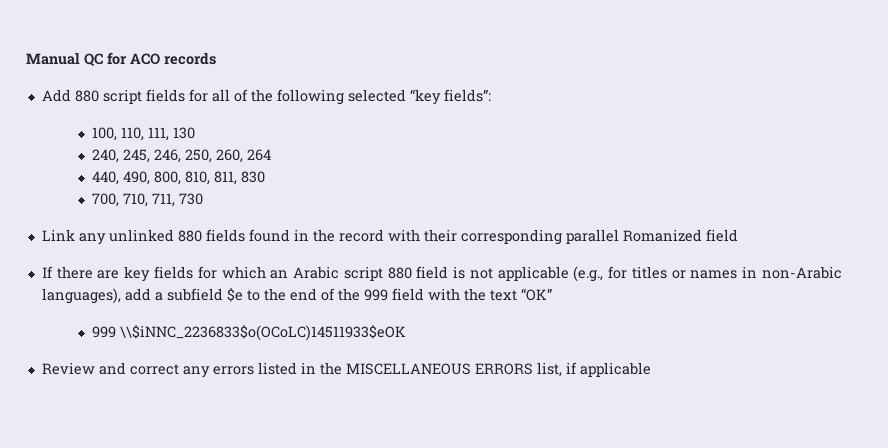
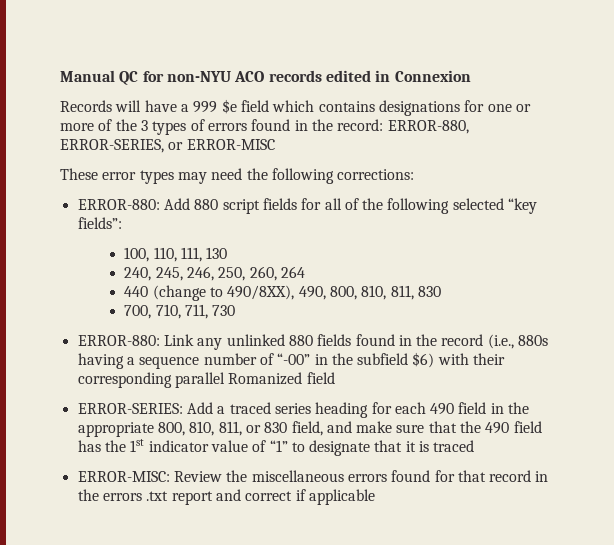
(127, 58) none -> [166,71,231,82] non-NYU
(216, 58) // -> [325,70,471,82] [60,99,531,116] [60,119,469,135] [60,139,275,153] [60,168,415,184] [77,199,160,210] edited in Connexion // Records will have a 999 $e field which contains designations for one or more of the 3 types of errors found in the record: ERROR-880, ERROR-SERIES, or ERROR-MISC // These error types may need the following corrections: // ERROR-880:
[92,171,120,185] 440, -> [124,285,295,301] 440 (change to 490/8XX),
(204, 199) none -> [77,335,160,346] ERROR-880:
(384, 235) none -> [487,334,549,349] [77,352,435,369] (i.e., 880s having a sequence number of “-00” in the subfield $6)
[41,266,843,282] [41,288,552,304] [92,325,407,341] [41,362,562,378] If there are key fields for which an Arabic script 880 field is not applicable (e.g., for titles or names in non-Arabic languages), add a subfield $e to the end of the 999 field with the text “OK” // 999 \\$iNNC_2236833$o(OCoLC)14511933$eOK // Review and correct any errors listed in the MISCELLANEOUS ERRORS list, -> [77,402,530,418] [77,421,542,437] [77,439,475,456] [77,470,549,482] [77,489,293,505] ERROR-SERIES: Add a traced series heading for each 490 field in the appropriate 800, 810, 811, or 830 field, and make sure that the 490 field has the 1st indicator value of “1” to designate that it is traced // ERROR-MISC: Review the miscellaneous errors found for that record in the errors .txt report and correct

